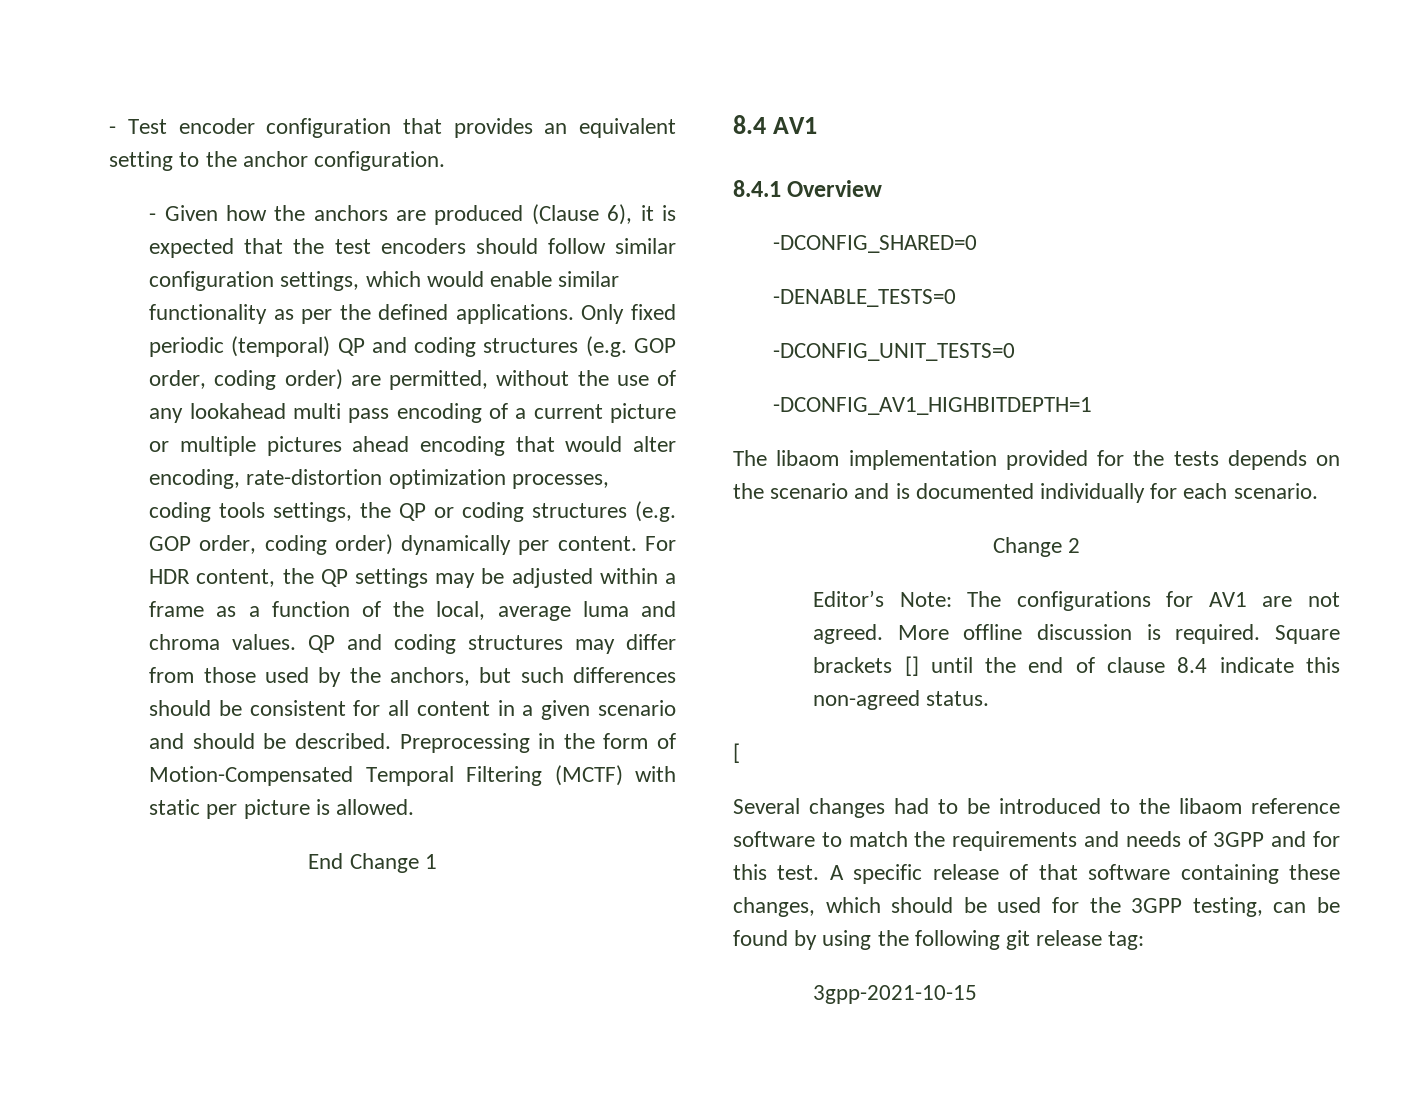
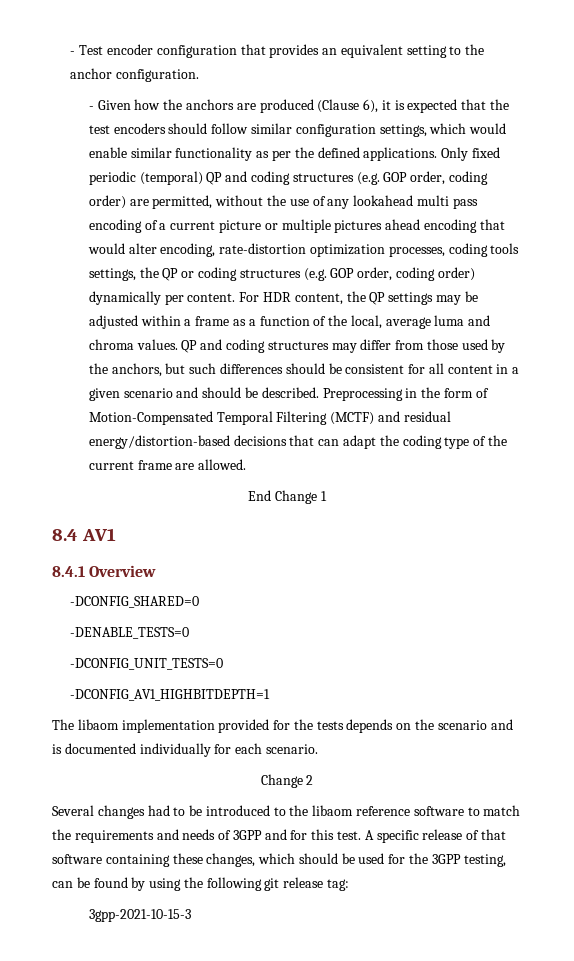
[634,766,676,782] [149,799,330,819] with static per picture is -> [377,411,451,422] [88,435,507,449] [88,460,195,470] and residual energy/distortion-based decisions that can adapt the coding type of the current frame are
[813,590,1340,611] [813,624,1340,644] [813,656,1340,676] [813,690,990,710] [733,743,740,763] // Editor’s Note: The configurations for AV1 are not agreed. More offline discussion is required. Square brackets [] until the end of clause 8.4 indicate this non-agreed status. // [ -> (314, 780) none
[813,985,978,1004] 3gpp-2021-10-15 -> [88,909,191,922] 3gpp-2021-10-15-3

